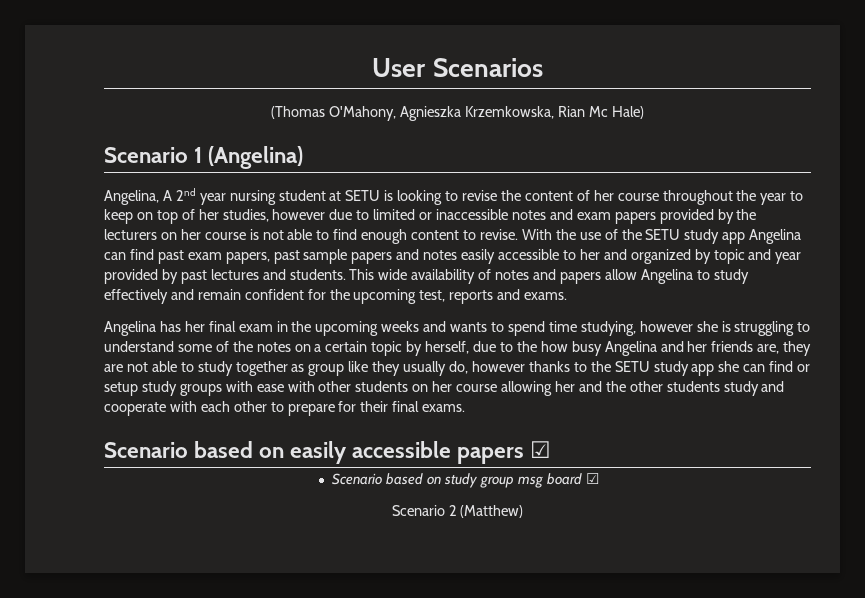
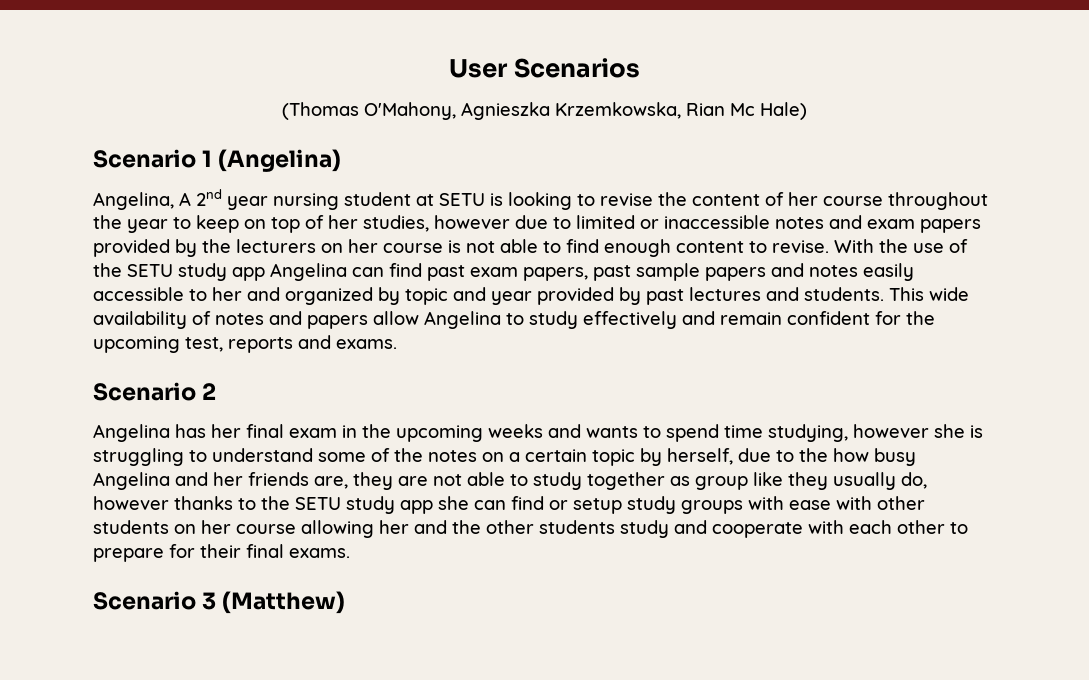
(568, 296) none -> [93,382,217,401] // Scenario 2
[194,441,552,464] [332,473,599,488] [391,505,457,516] based on easily accessible papers ☑ // Scenario based on study group msg board ☑ // Scenario 2 -> [202,592,217,610] 3

